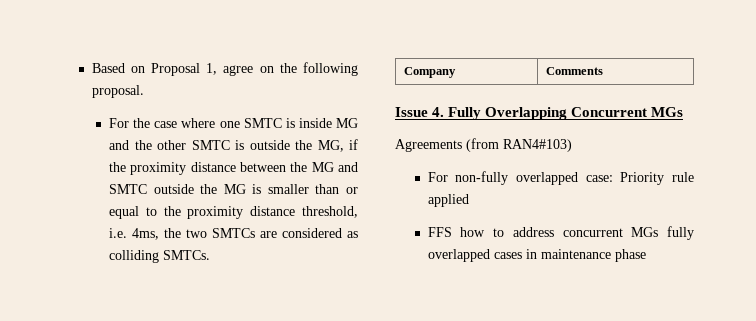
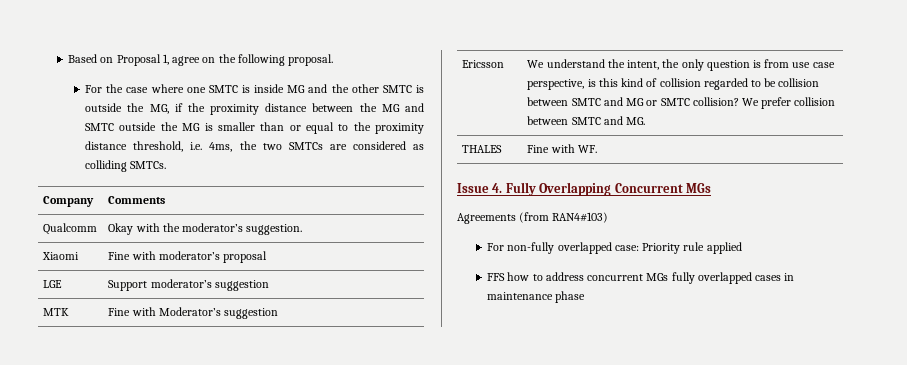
(604, 71) none -> [43,223,98,235] [108,223,303,235] [42,252,80,260] [108,251,268,263] [43,280,63,288] [108,279,269,291] [43,308,70,316] [108,307,279,319] [462,60,505,68] [527,59,835,71] [527,78,820,90] [527,97,836,109] [527,116,646,125] [462,145,503,153] [527,144,597,153] // Qualcomm | Okay with the moderator’s suggestion. // Xiaomi | Fine with moderator’s proposal // LGE | Support moderator’s suggestion // MTK | Fine with Moderator’s suggestion // Ericsson | We understand the intent, the only question is from use case perspective, is this kind of collision regarded to be collision between SMTC and MG or SMTC collision? We prefer collision between SMTC and MG. // THALES | Fine with WF.

